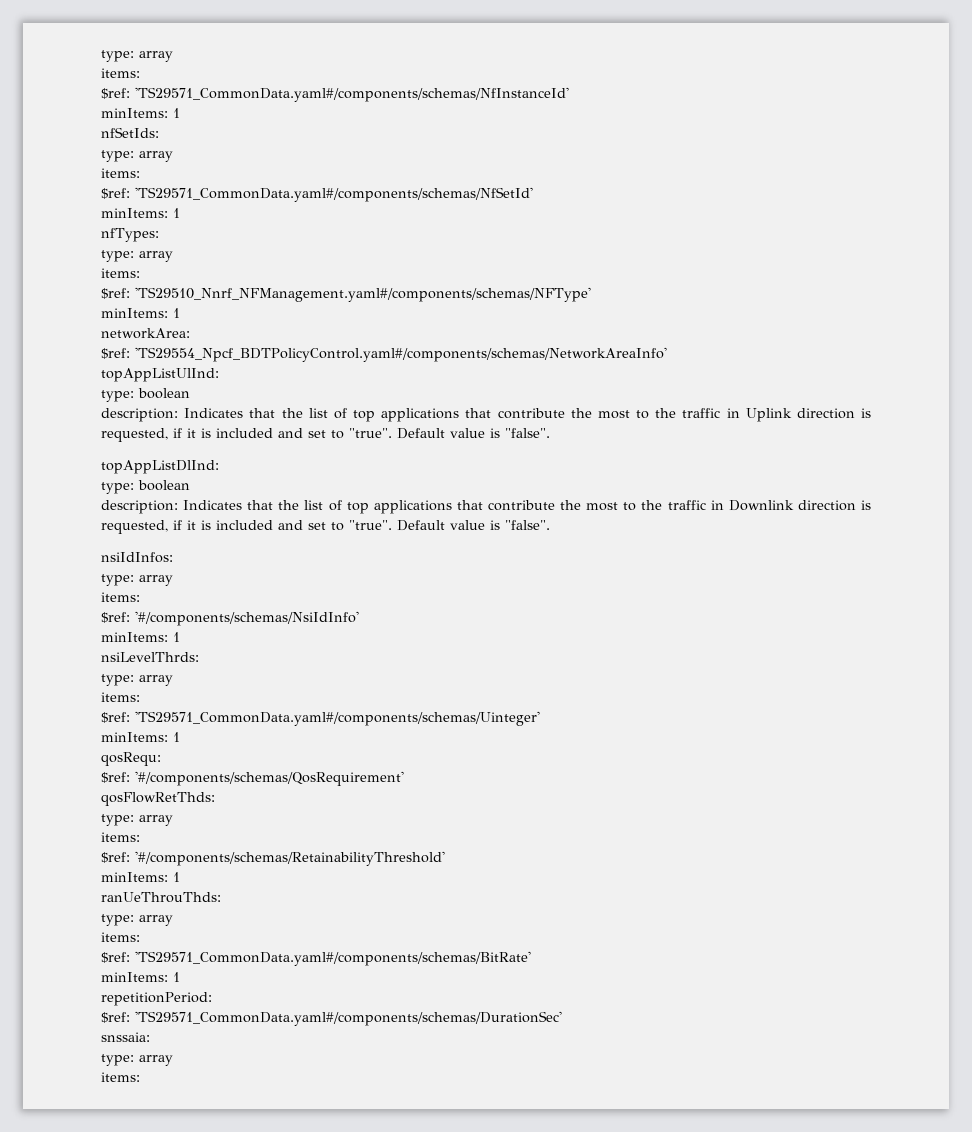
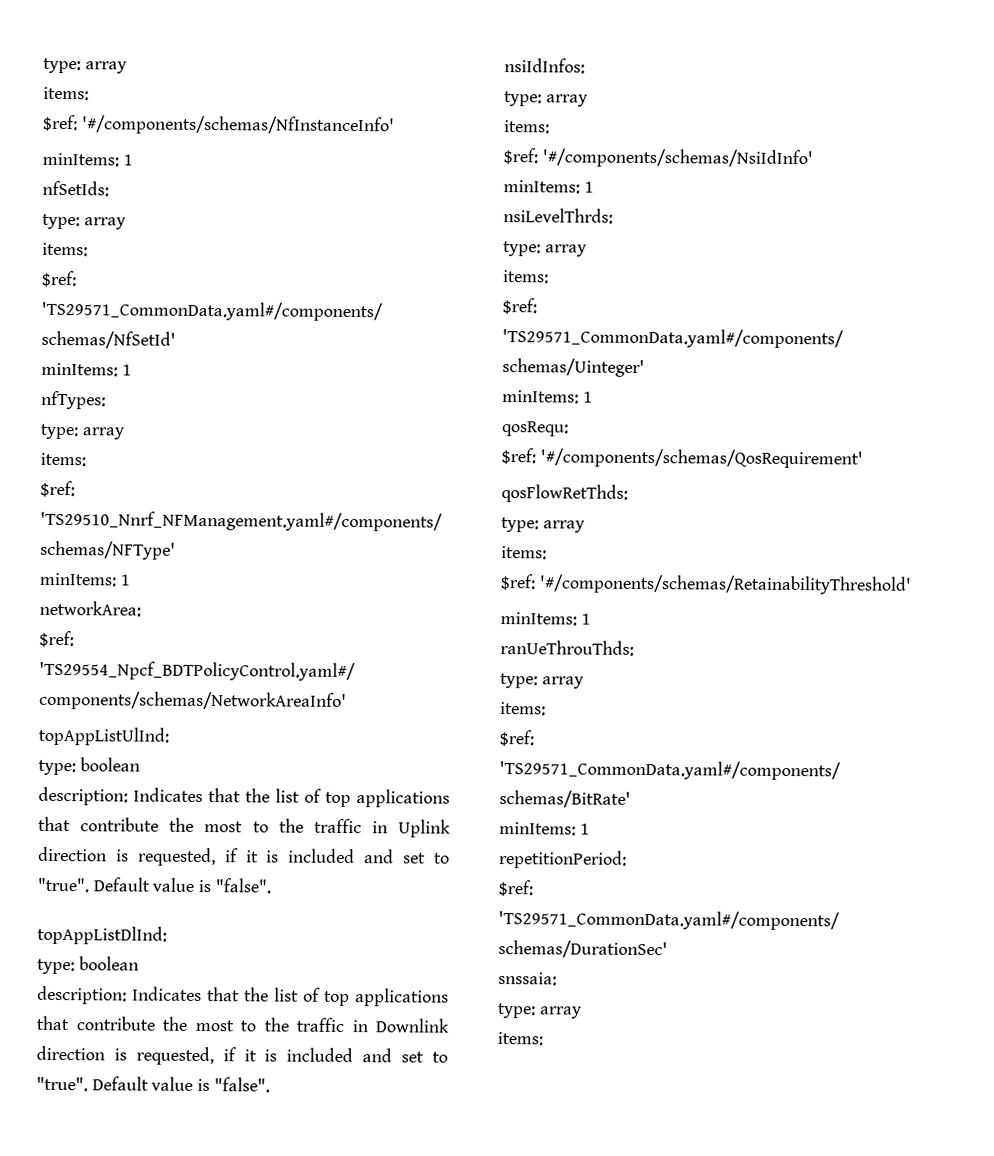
[101,50,173,62] [101,68,140,78] [101,87,569,102] type: array // items: // $ref: 'TS29571_CommonData.yaml#/components/schemas/NfInstanceId' -> [43,57,127,74] [43,86,89,101] [43,114,395,136] type: array // items: // $ref: '#/components/schemas/NfInstanceInfo'

